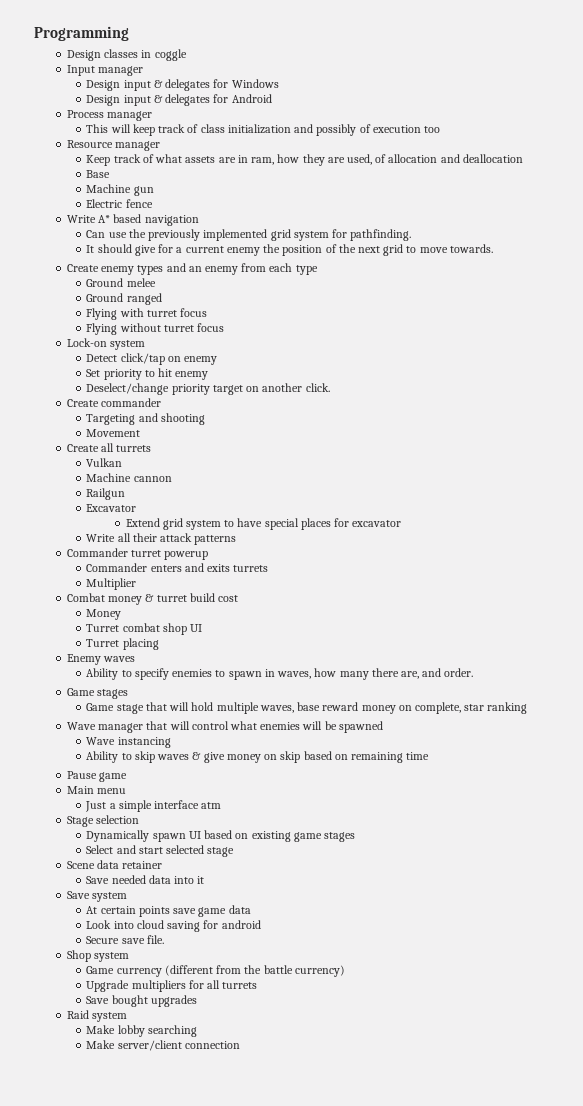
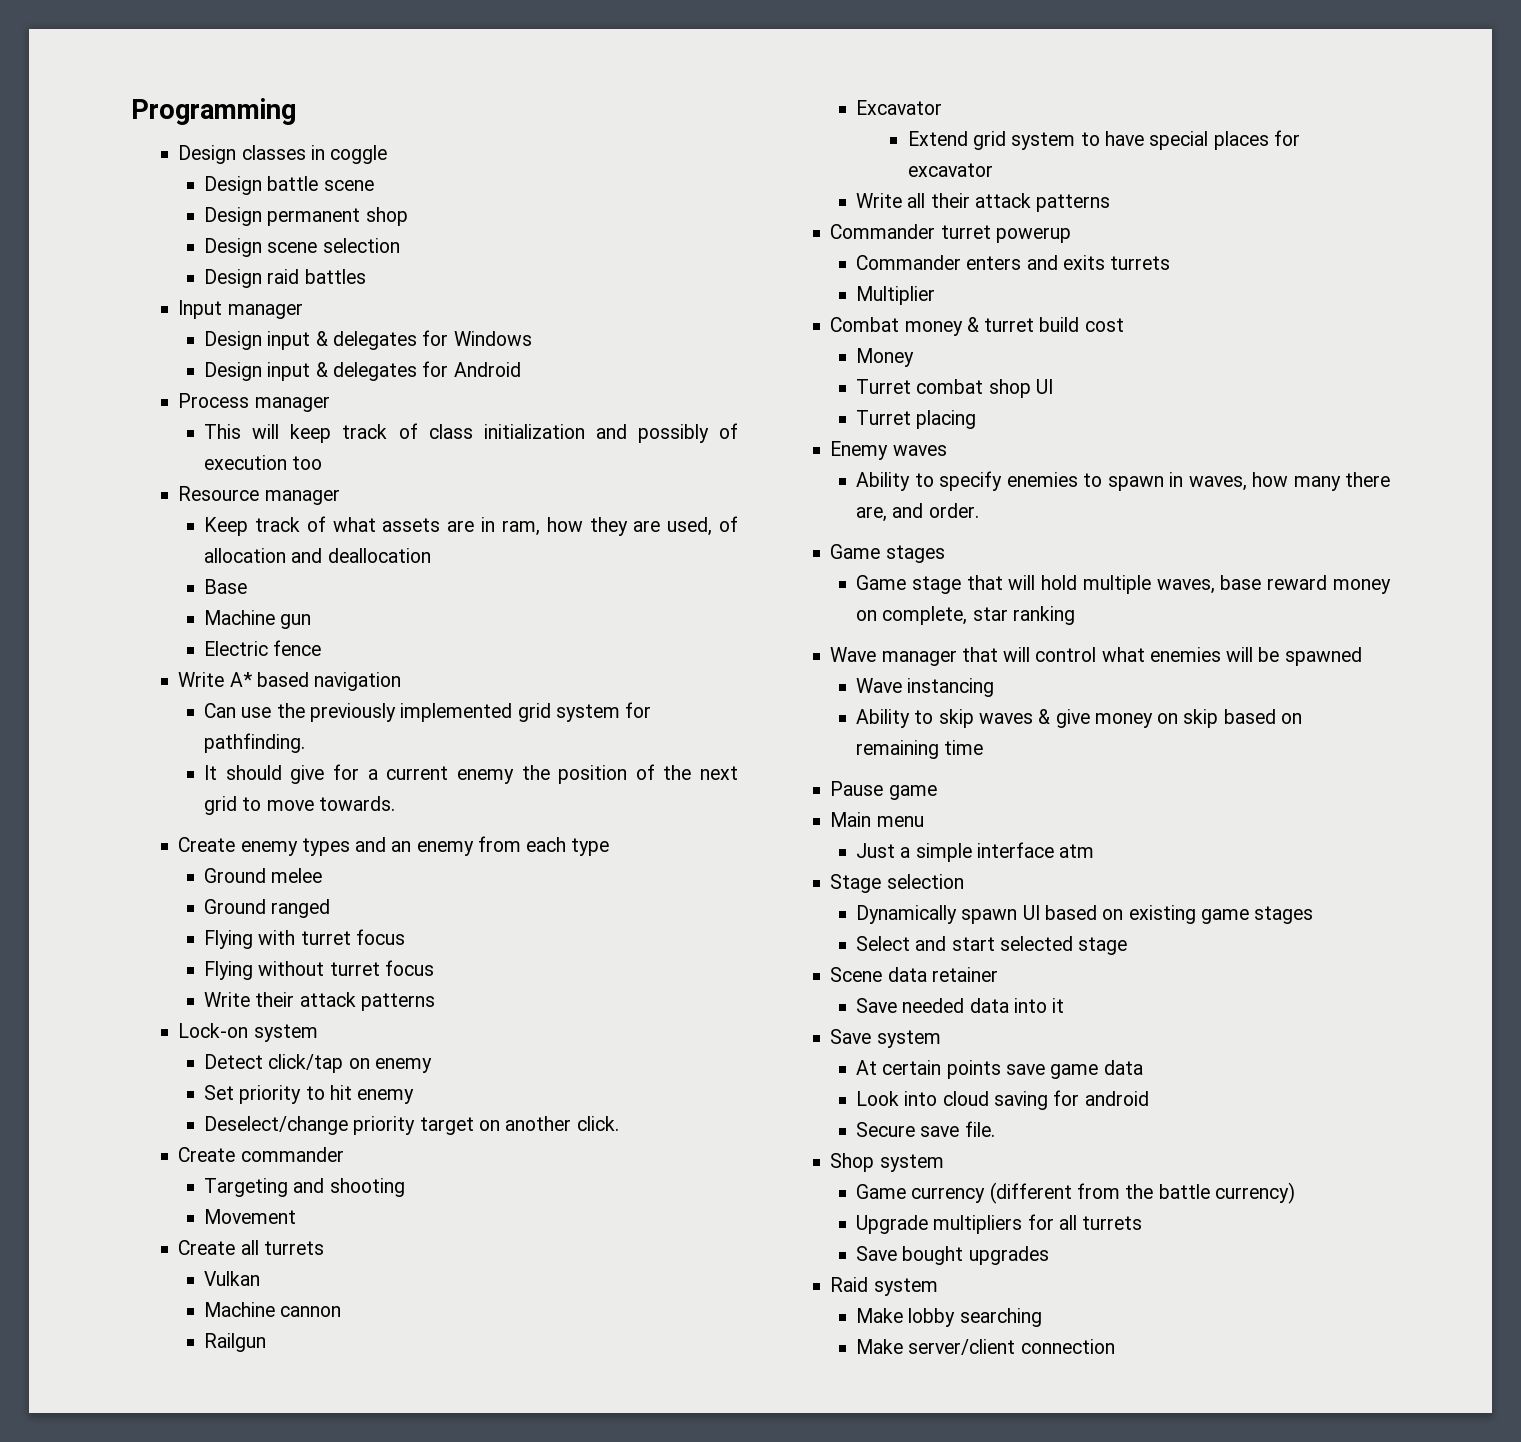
(187, 55) none -> [204,176,374,195] [204,207,408,226] [204,238,400,257] [204,269,366,288] // Design battle scene // Design permanent shop // Design scene selection // Design raid battles
(225, 327) none -> [204,992,435,1011] // Write their attack patterns

